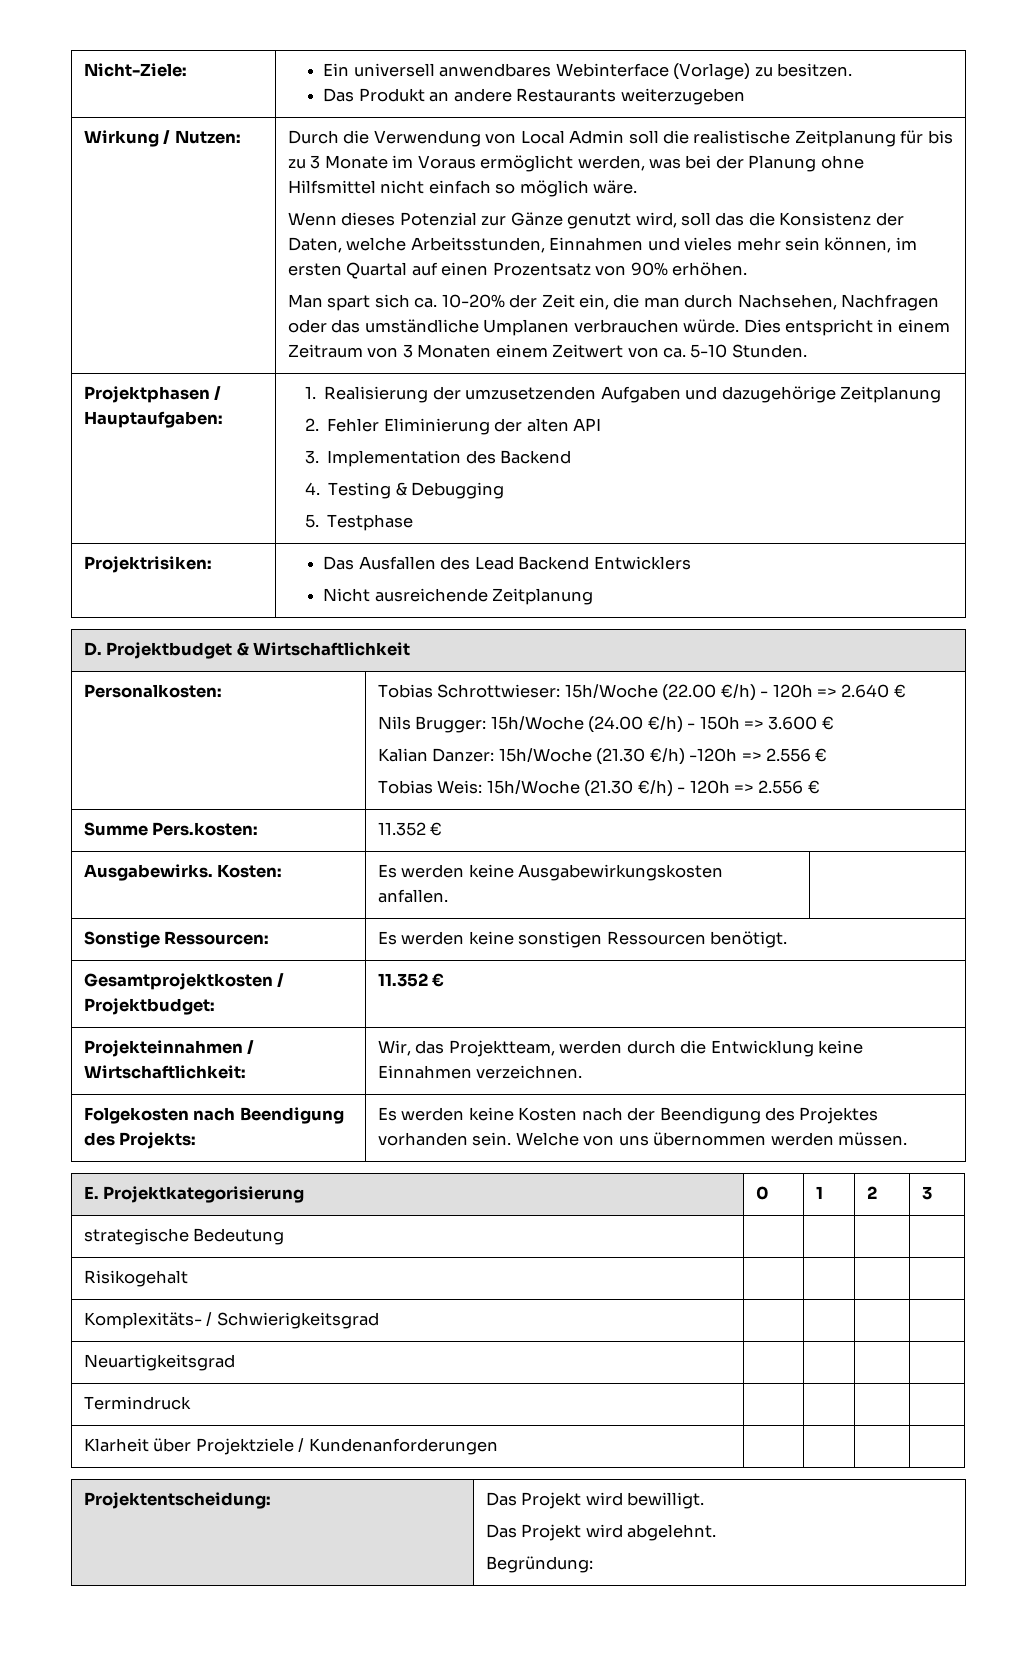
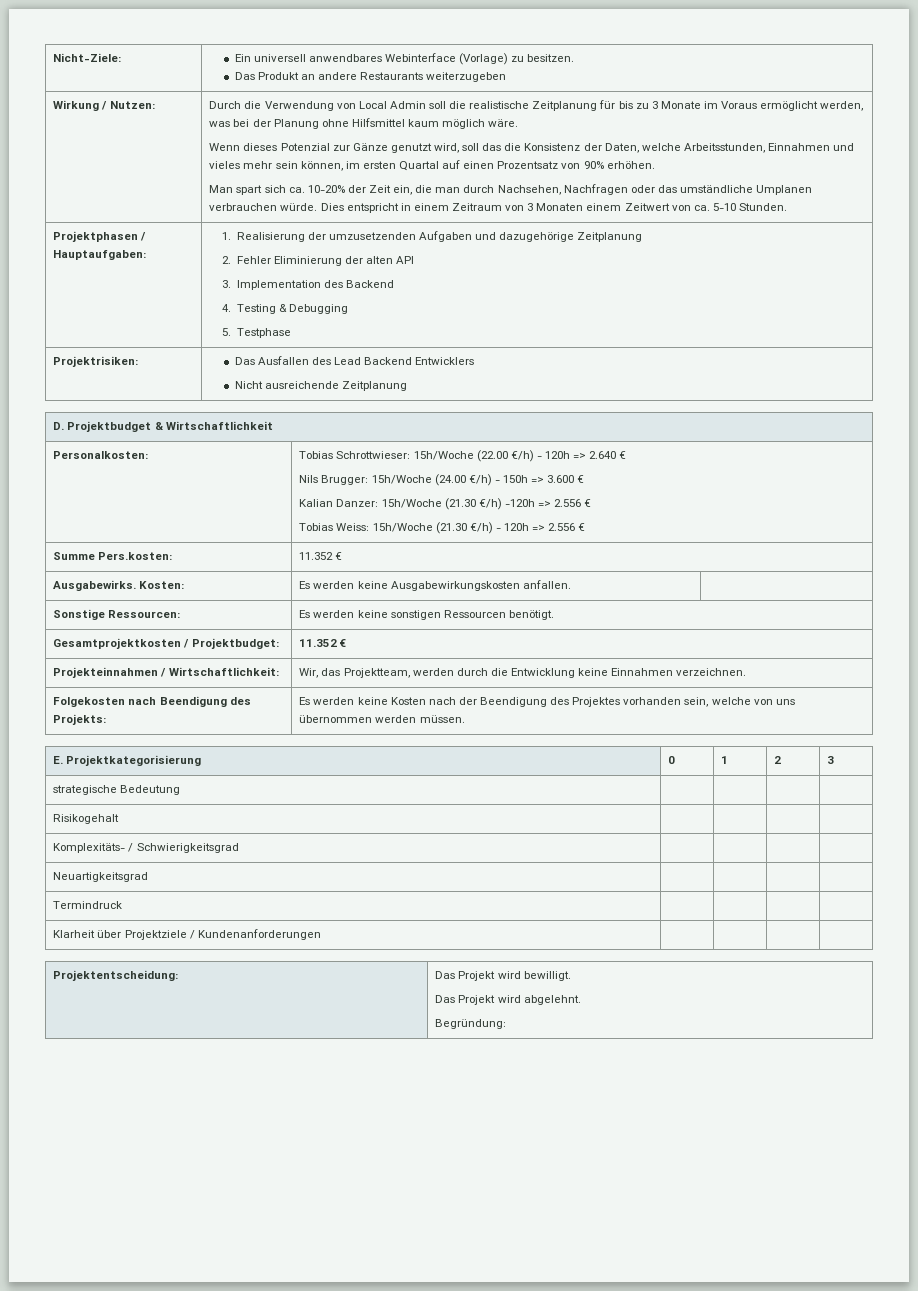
[380,180,516,194] nicht einfach so -> [408,119,440,127] kaum
[437,780,483,794] Weis: -> [336,523,370,531] Weiss:
[472,1132,579,1146] sein. Welche -> [684,697,751,707] sein, welche

